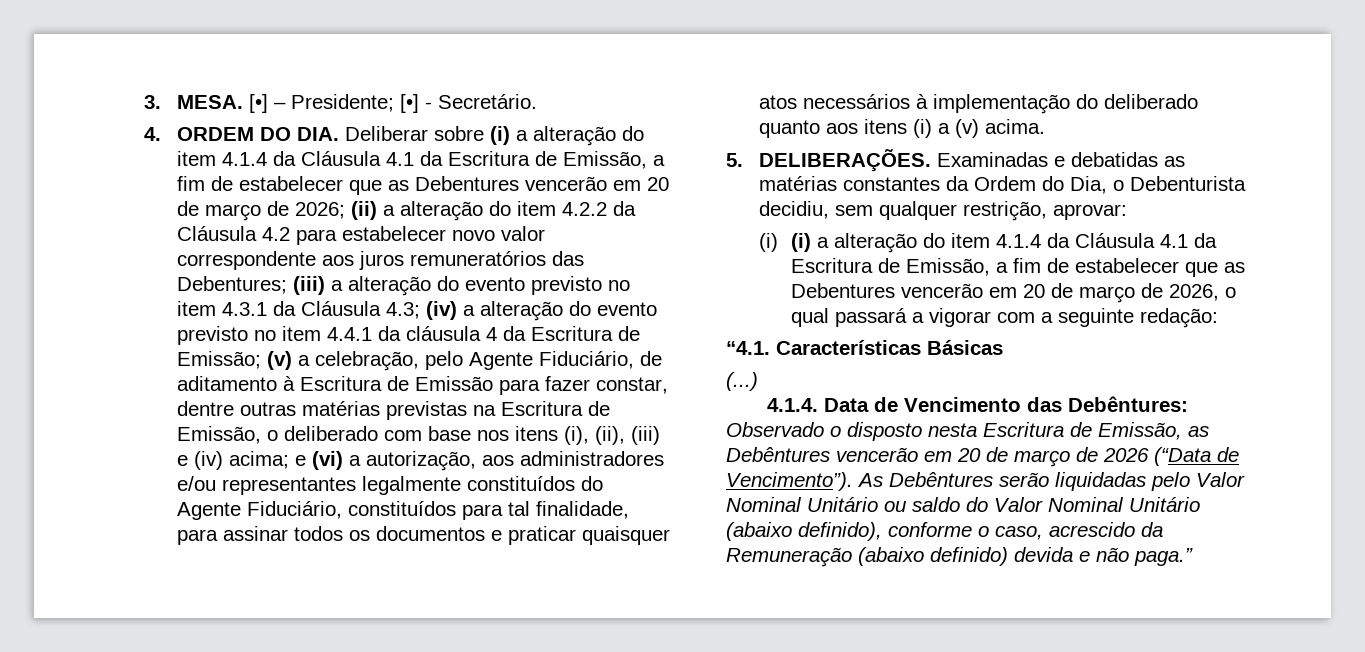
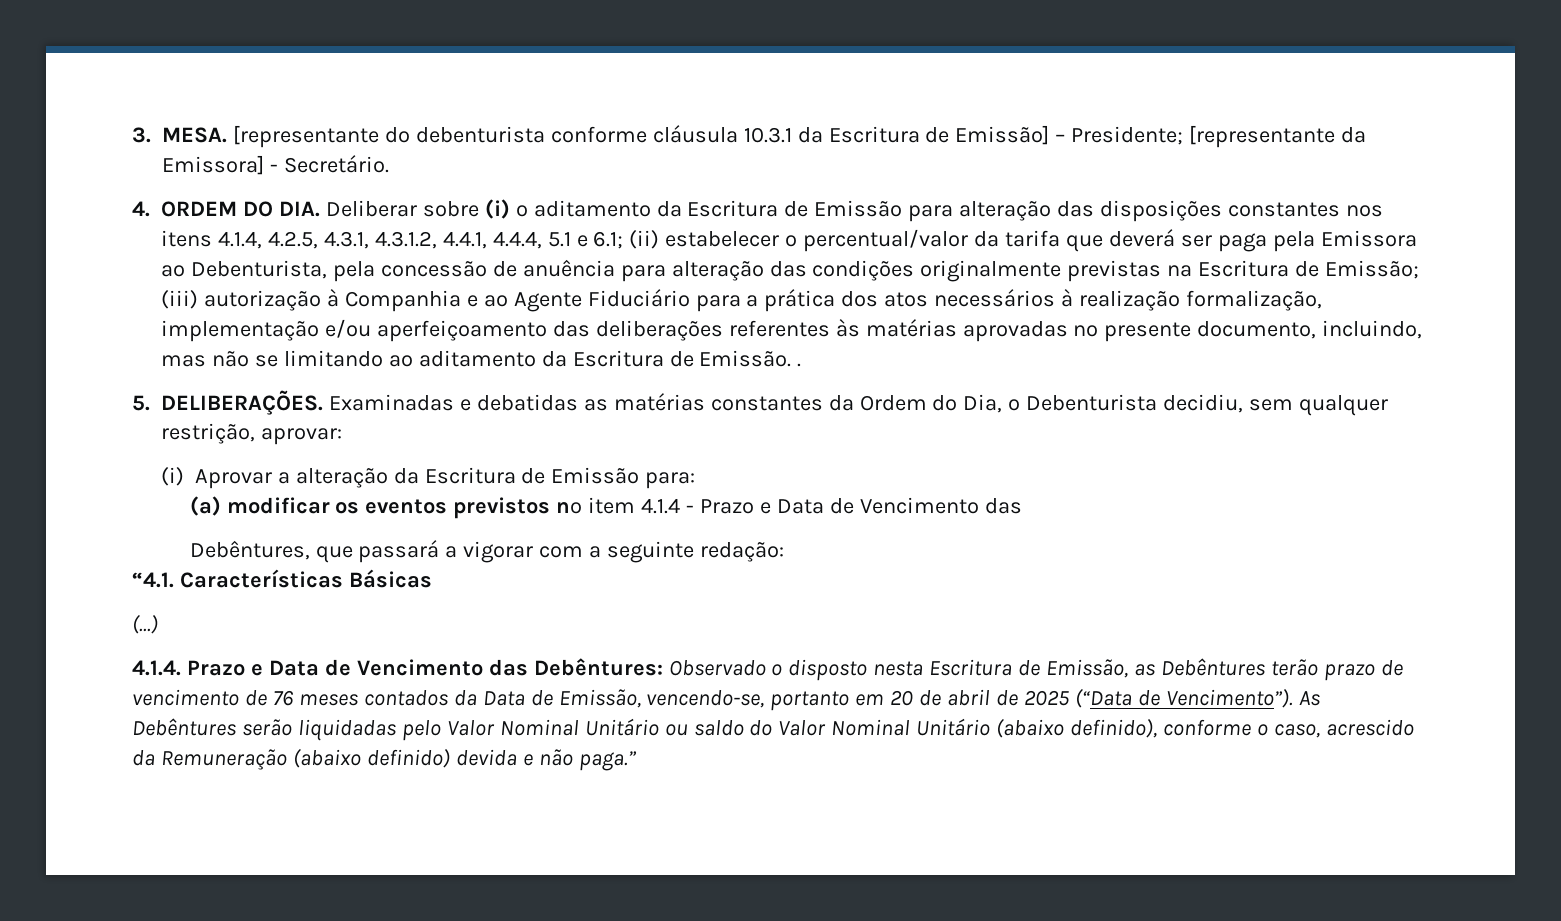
[248,94,419,113] [•] – Presidente; [•] -> [232,125,1367,148] [162,155,264,175] [representante do debenturista conforme cláusula 10.3.1 da Escritura de Emissão] – Presidente; [representante da Emissora]
[515,126,644,146] [176,151,665,169] [176,176,669,195] [176,201,636,221] [176,226,545,245] [176,251,584,270] [176,276,630,296] [176,301,657,321] [176,326,640,345] [176,351,662,371] [176,376,668,395] [176,401,610,420] [176,426,660,445] [176,451,664,471] [176,476,603,495] [176,501,629,520] [176,526,670,545] [758,94,1198,114] [758,119,1045,138] a alteração do item 4.1.4 da Cláusula 4.1 da Escritura de Emissão, a fim de estabelecer que as Debentures vencerão em 20 de março de 2026; (ii) a alteração do item 4.2.2 da Cláusula 4.2 para estabelecer novo valor correspondente aos juros remuneratórios das Debentures; (iii) a alteração do evento previsto no item 4.3.1 da Cláusula 4.3; (iv) a alteração do evento previsto no item 4.4.1 da cláusula 4 da Escritura de Emissão; (v) a celebração, pelo Agente Fiduciário, de aditamento à Escritura de Emissão para fazer constar, dentre outras matérias previstas na Escritura de Emissão, o deliberado com base nos itens (i), (ii), (iii) e (iv) acima; e (vi) a autorização, aos administradores e/ou representantes legalmente constituídos do Agente Fiduciário, constituídos para tal finalidade, para assinar todos os documentos e praticar quaisquer atos necessários à implementação do deliberado quanto aos itens (i) a (v) acima. -> [515,200,1383,222] [161,229,1417,252] [161,259,1420,282] [161,289,1323,312] [161,319,1423,342] [161,350,802,367] o aditamento da Escritura de Emissão para alteração das disposições constantes nos itens 4.1.4, 4.2.5, 4.3.1, 4.3.1.2, 4.4.1, 4.4.4, 5.1 e 6.1; (ii) estabelecer o percentual/valor da tarifa que deverá ser paga pela Emissora ao Debenturista, pela concessão de anuência para alteração das condições originalmente previstas na Escritura de Emissão; (iii) autorização à Companhia e ao Agente Fiduciário para a prática dos atos necessários à realização formalização, implementação e/ou aperfeiçoamento das deliberações referentes às matérias aprovadas no presente documento, incluindo, mas não se limitando ao aditamento da Escritura de Emissão. .
[791,233,1218,253] [791,258,1246,277] [791,283,1237,303] [791,308,830,327] (i) a alteração do item 4.1.4 da Cláusula 4.1 da Escritura de Emissão, a fim de estabelecer que as Debentures vencerão em 20 de março de 2026, o qual -> [194,467,696,489] [189,496,1022,519] [189,540,353,563] Aprovar a alteração da Escritura de Emissão para: // (a) modificar os eventos previstos no item 4.1.4 - Prazo e Data de Vencimento das // Debêntures, que
(818, 405) none -> [186,660,263,676] Prazo e
[836,447,1149,467] vencerão em 20 de março de 2026 -> [1270,659,1403,681] [132,689,1070,711] terão prazo de vencimento de 76 meses contados da Data de Emissão, vencendo-se, portanto em 20 de abril de 2025

